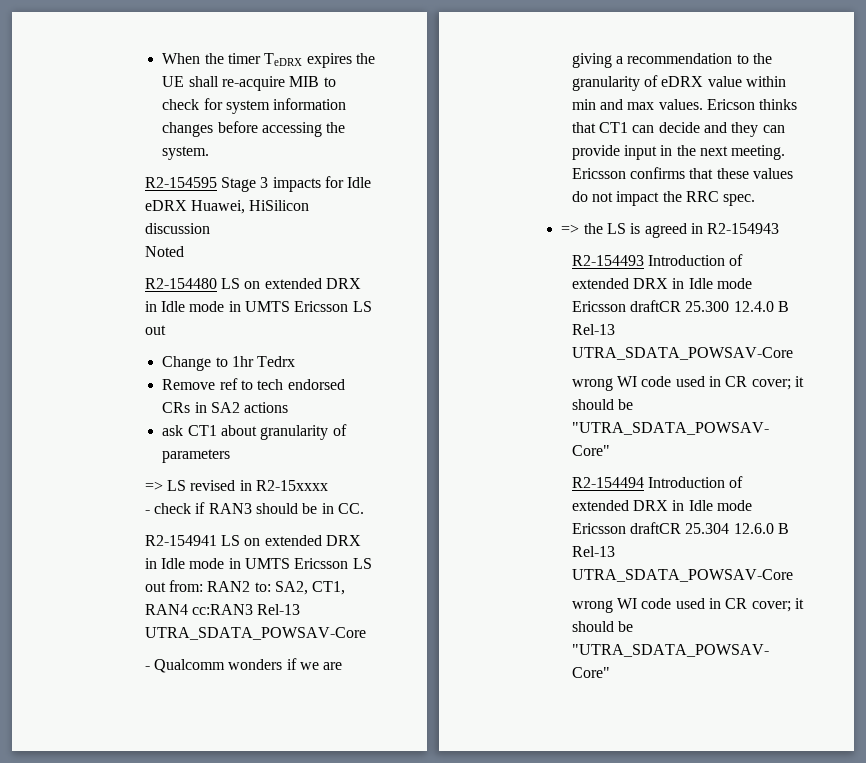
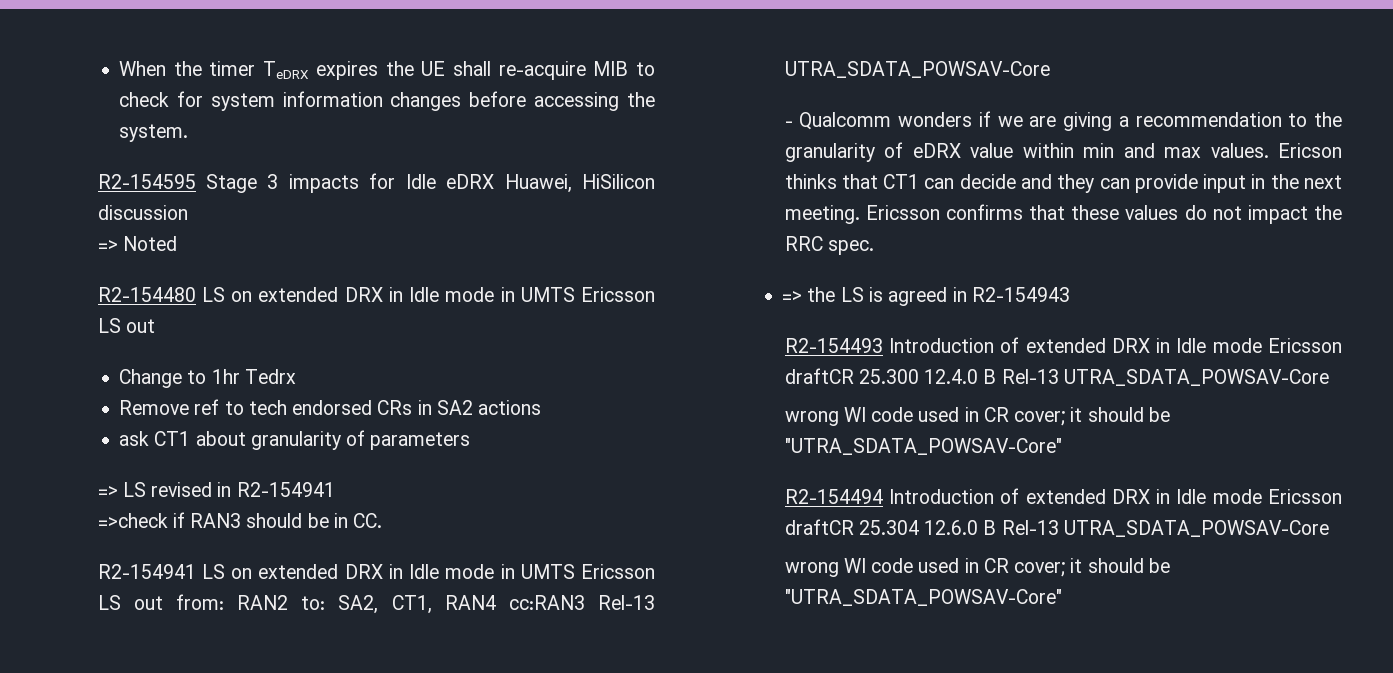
(210, 228) none -> [97,240,118,251] =>
[255,480,328,491] [144,503,192,514] R2-15xxxx // - check -> [236,482,335,497] [97,513,168,528] R2-154941 // =>check

